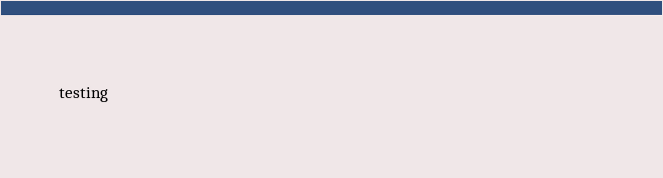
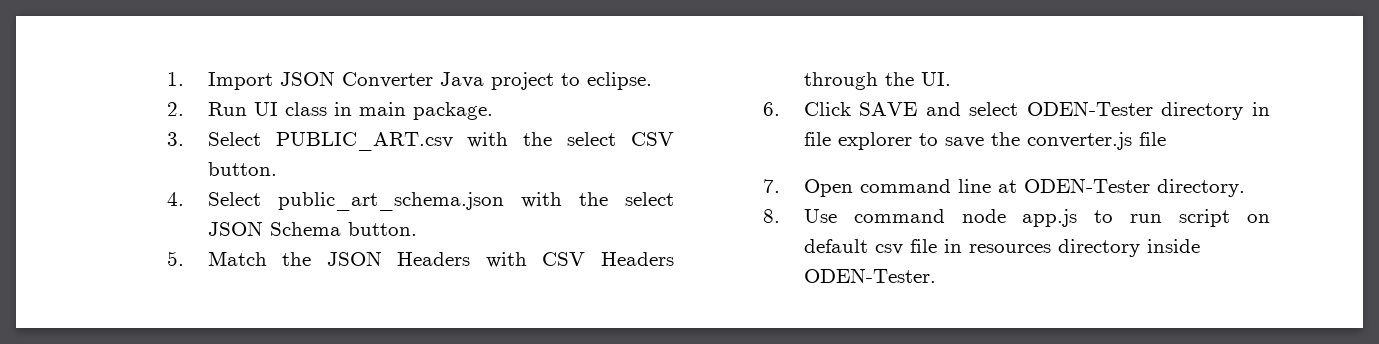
[58,87,109,103] testing -> [167,71,652,90] [167,102,493,120] [167,132,674,151] [207,162,277,176] [167,192,674,211] [207,221,417,236] [167,251,675,268] [803,72,951,90] [763,101,1270,120] [803,132,1166,150] [763,178,1245,197] [763,209,1270,227] [803,239,1200,257] [803,268,936,283] 1. Import JSON Converter Java project to eclipse. // 2. Run UI class in main package. // 3. Select PUBLIC_ART.csv with the select CSV button. // 4. Select public_art_schema.json with the select JSON Schema button. // 5. Match the JSON Headers with CSV Headers through the UI. // 6. Click SAVE and select ODEN-Tester directory in file explorer to save the converter.js file // 7. Open command line at ODEN-Tester directory. // 8. Use command node app.js to run script on default csv file in resources directory inside ODEN-Tester.

